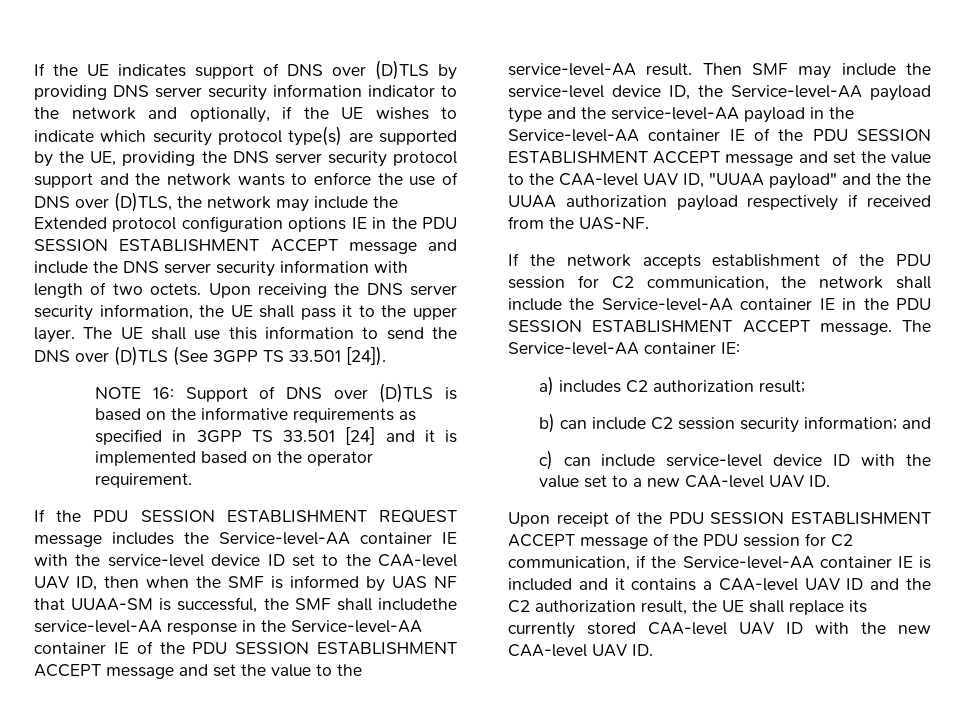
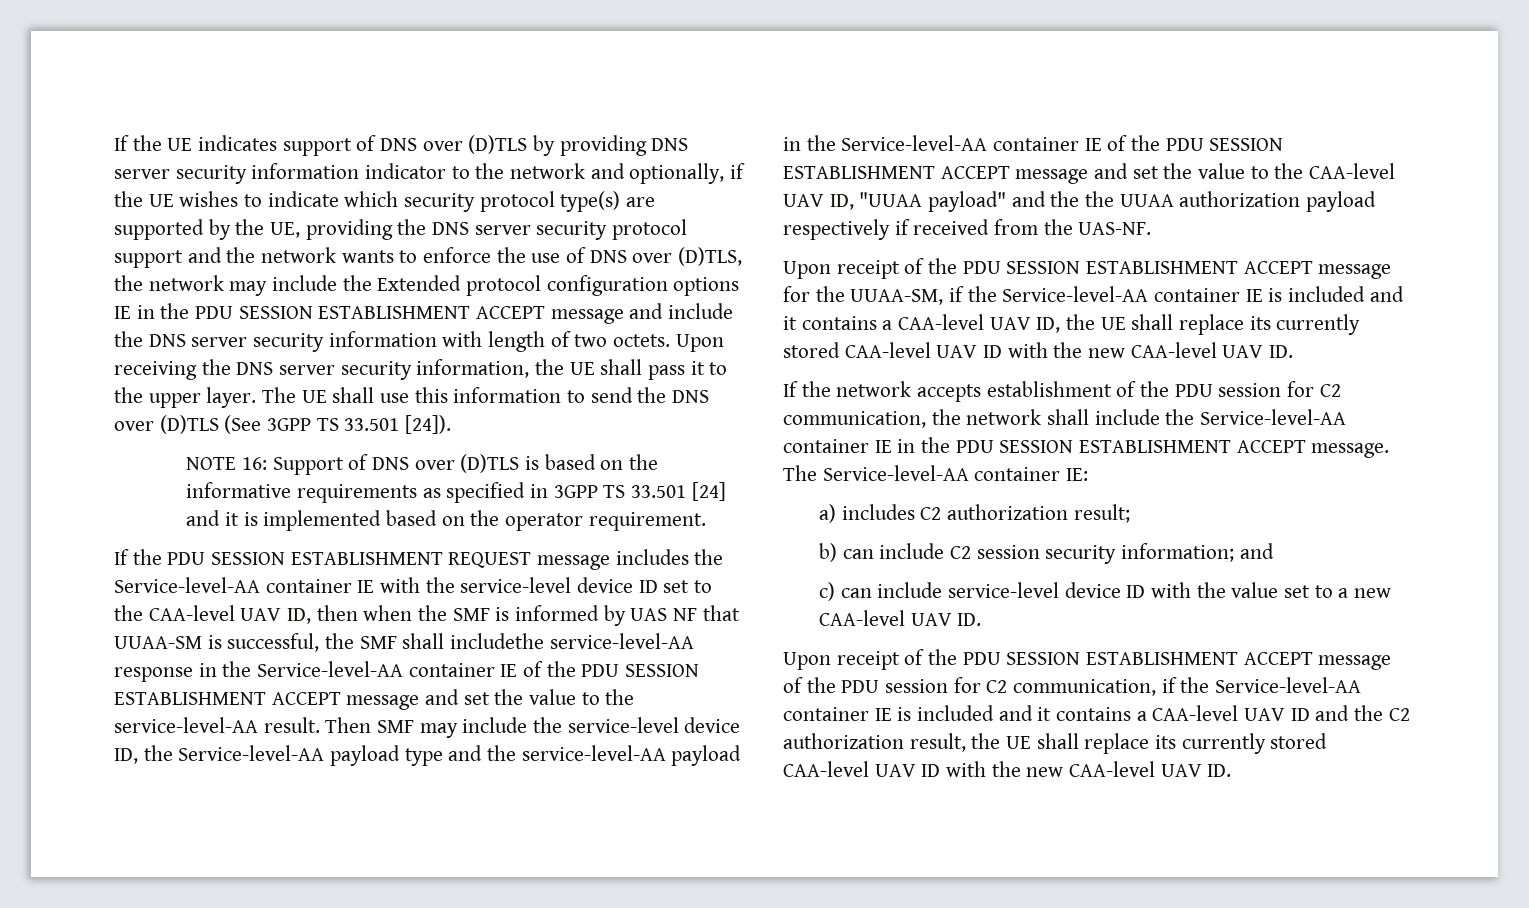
(649, 223) none -> [783,258,1392,279] [783,286,1404,305] [783,314,1361,335] [783,342,1294,358] // Upon receipt of the PDU SESSION ESTABLISHMENT ACCEPT message for the UUAA-SM, if the Service-level-AA container IE is included and it contains a CAA-level UAV ID, the UE shall replace its currently stored CAA-level UAV ID with the new CAA-level UAV ID.

